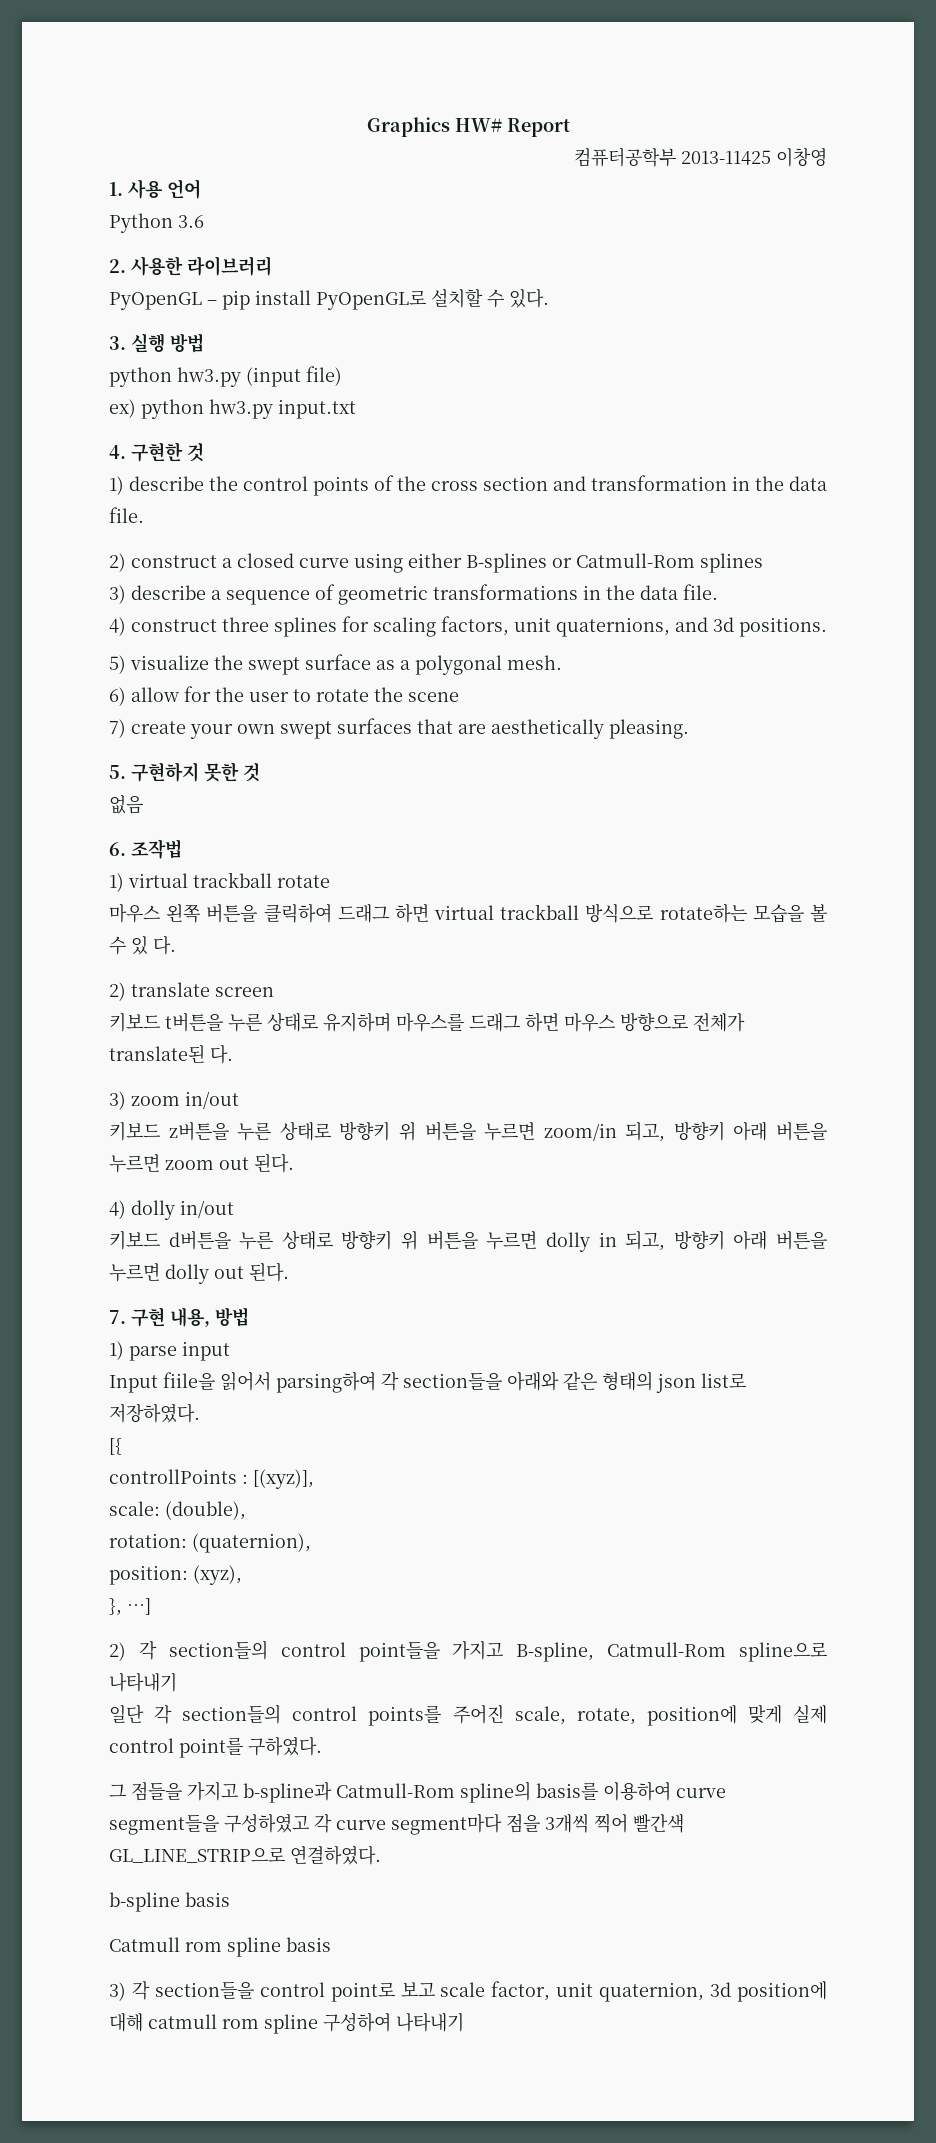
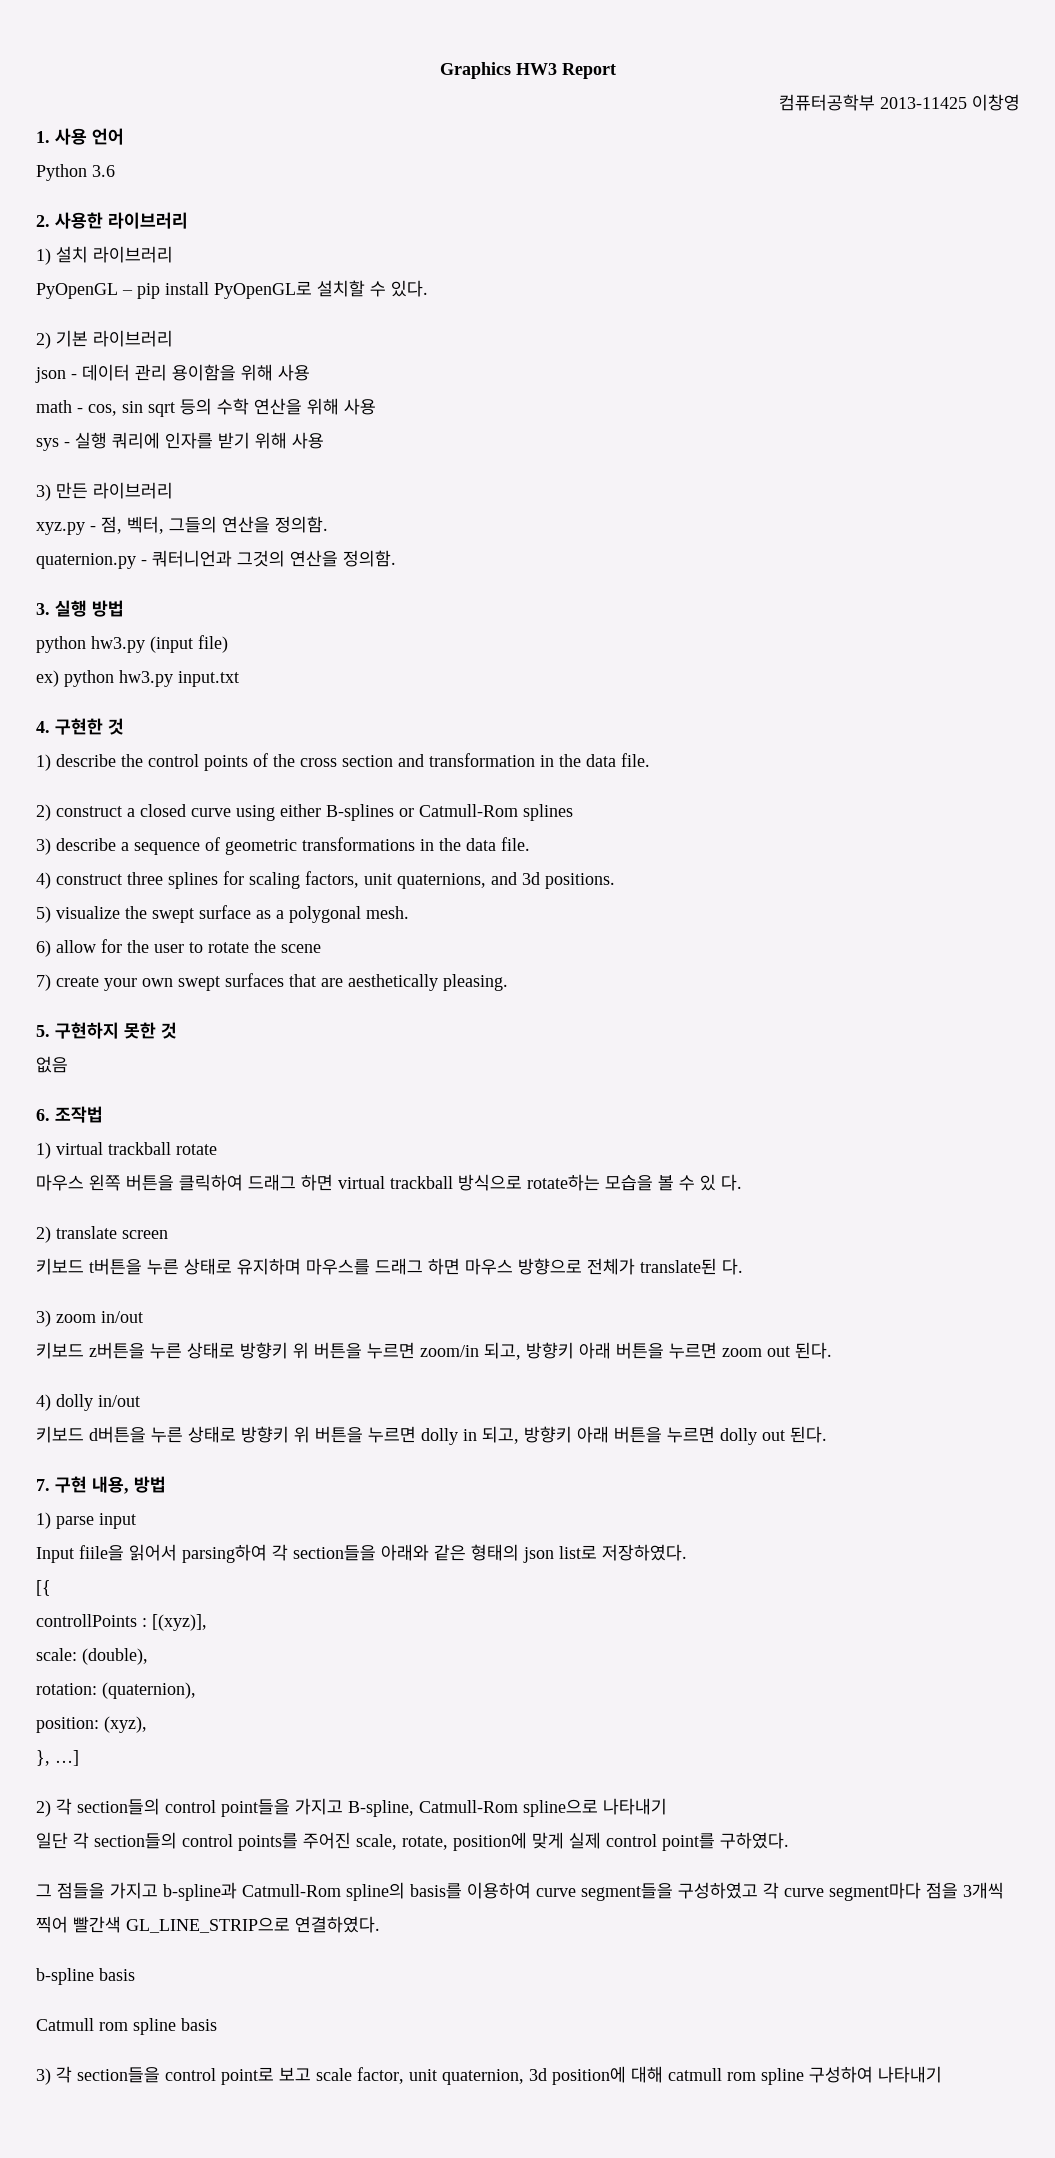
[454,118,502,132] HW# -> [516,63,557,75] HW3
(272, 266) none -> [36,246,173,265] // 1) 설치 라이브러리
(549, 298) none -> [36,330,173,349] [35,364,310,383] [36,398,376,417] [36,432,324,451] [36,482,173,501] [36,516,328,535] [36,550,396,569] // 2) 기본 라이브러리 // json - 데이터 관리 용이함을 위해 사용 // math - cos, sin sqrt 등의 수학 연산을 위해 사용 // sys - 실행 쿼리에 인자를 받기 위해 사용 // 3) 만든 라이브러리 // xyz.py - 점, 벡터, 그들의 연산을 정의함. // quaternion.py - 쿼터니언과 그것의 연산을 정의함.

